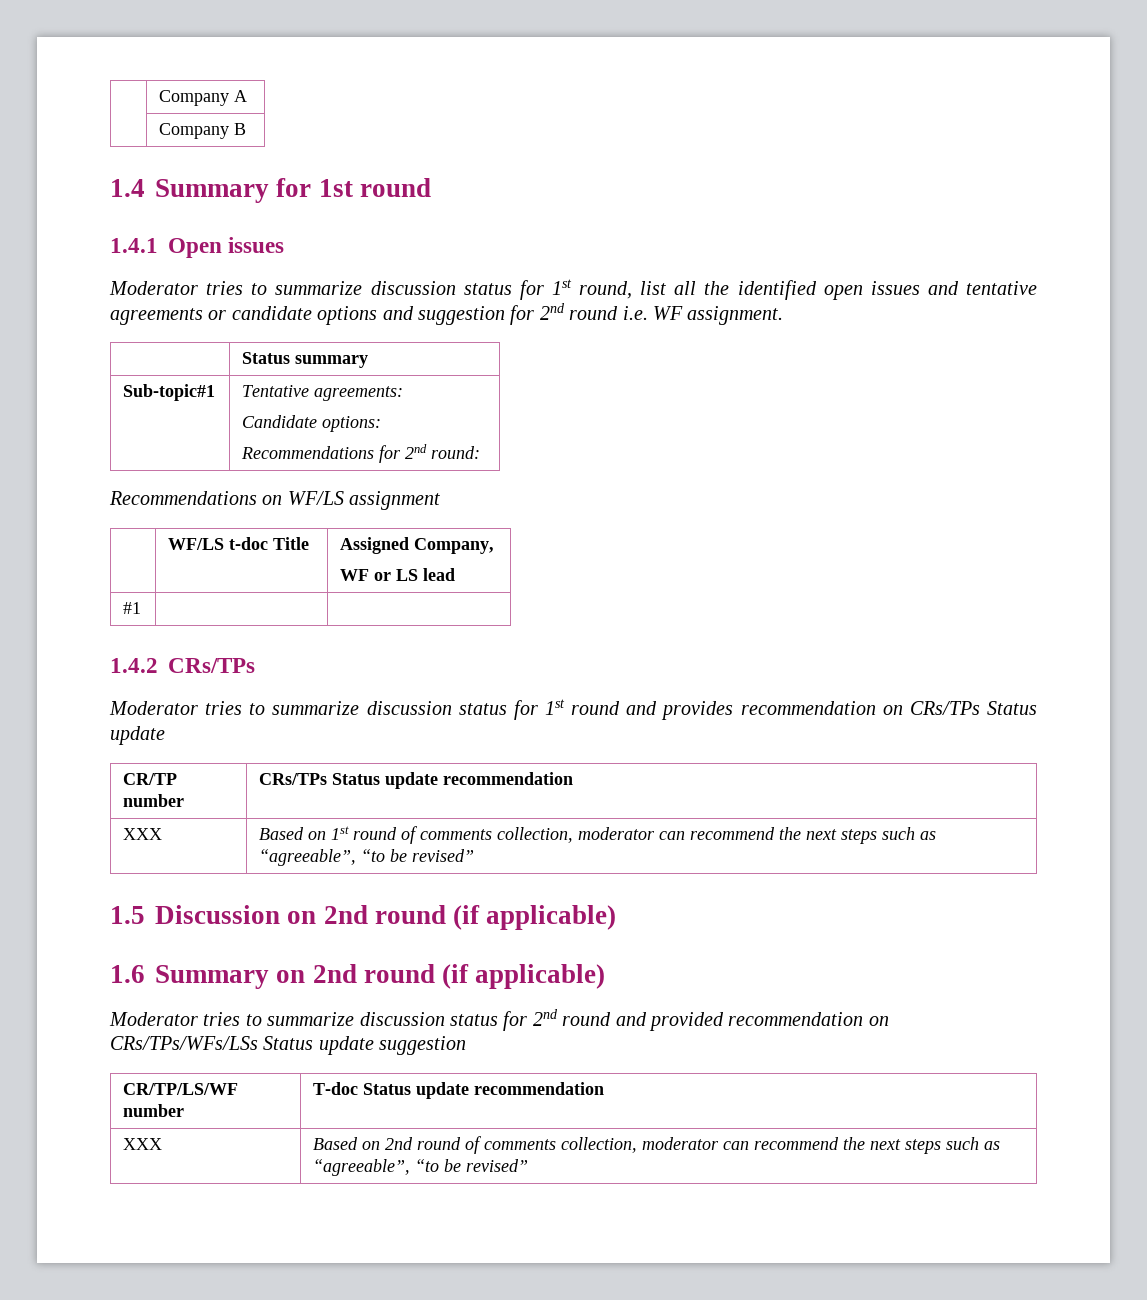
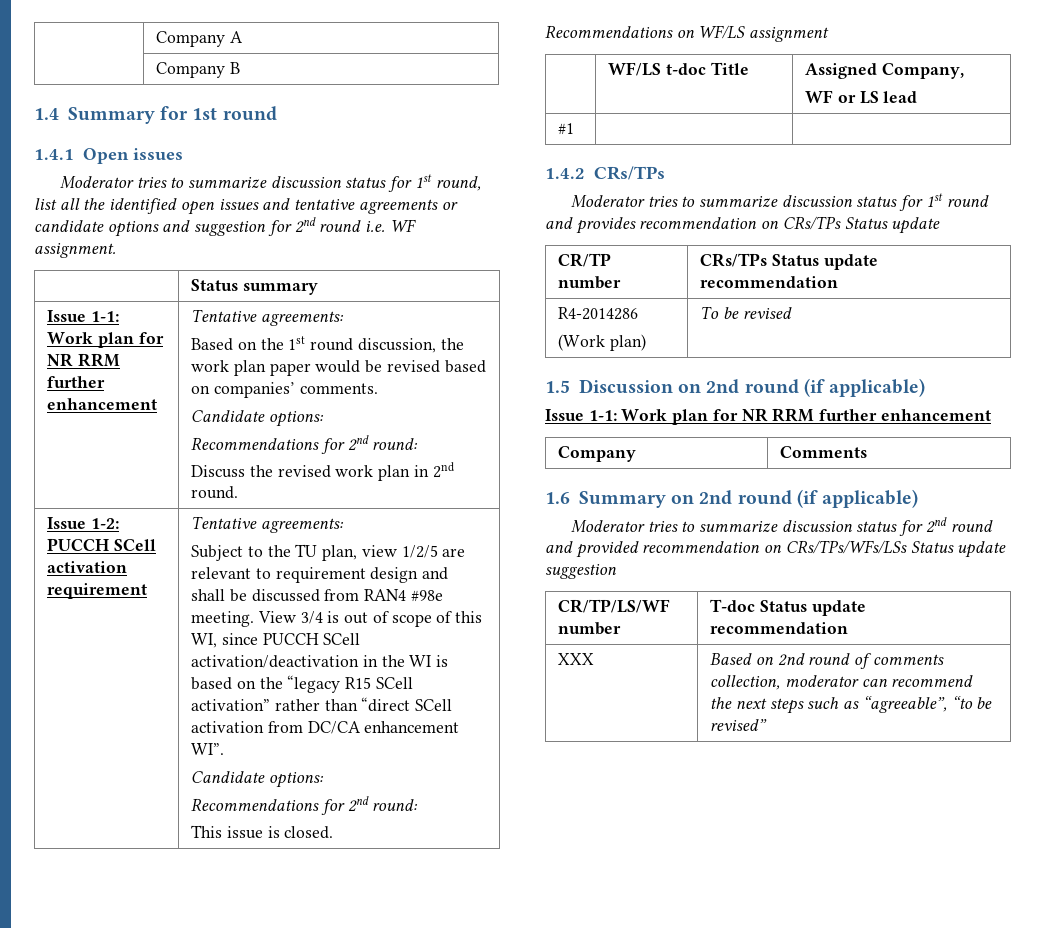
[123,384,216,401] [242,385,404,401] [242,415,382,432] [241,444,481,463] Sub-topic#1 | Tentative agreements: // Candidate options: // Recommendations for 2nd round: -> [47,310,119,322] [47,332,164,348] [47,353,120,367] [47,376,106,388] [47,398,158,410] [191,309,344,326] [191,336,464,353] [191,360,486,376] [191,382,378,398] [191,410,324,427] [191,435,419,454] [191,462,455,481] [191,486,239,499] [47,517,119,529] [47,538,156,551] [47,561,128,573] [47,583,148,599] [191,516,344,533] [191,544,466,561] [191,567,449,583] [191,589,443,602] [191,611,483,627] [191,633,361,648] [191,655,449,668] [191,675,413,693] [191,697,453,712] [191,721,460,734] [191,743,225,755] [191,771,324,788] [191,796,419,815] [191,825,334,839] Issue 1-1: Work plan for NR RRM further enhancement | Tentative agreements: // Based on the 1st round discussion, the work plan paper would be revised based on companies’ comments. // Candidate options: // Recommendations for 2nd round: // Discuss the revised work plan in 2nd round. // Issue 1-2: PUCCH SCell activation requirement | Tentative agreements: // Subject to the TU plan, view 1/2/5 are relevant to requirement design and shall be discussed from RAN4 #98e meeting. View 3/4 is out of scope of this WI, since PUCCH SCell activation/deactivation in the WI is based on the “legacy R15 SCell activation” rather than “direct SCell activation from DC/CA enhancement WI”. // Candidate options: // Recommendations for 2nd round: // This issue is closed.
[123,828,163,840] [259,826,937,844] [259,849,475,866] XXX | Based on 1st round of comments collection, moderator can recommend the next steps such as “agreeable”, “to be revised” -> [558,307,639,320] [558,334,646,351] [700,306,792,319] R4-2014286 // (Work plan) | To be revised
(617, 917) none -> [545,408,991,425] [558,446,637,462] [780,446,868,458] // Issue 1-1: Work plan for NR RRM further enhancement // Company | Comments

